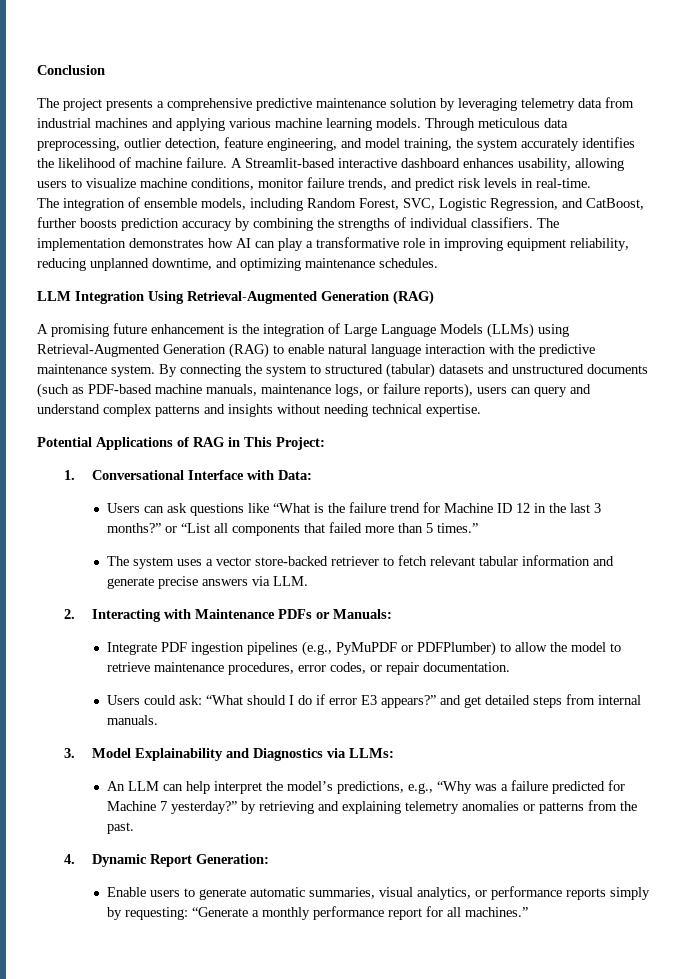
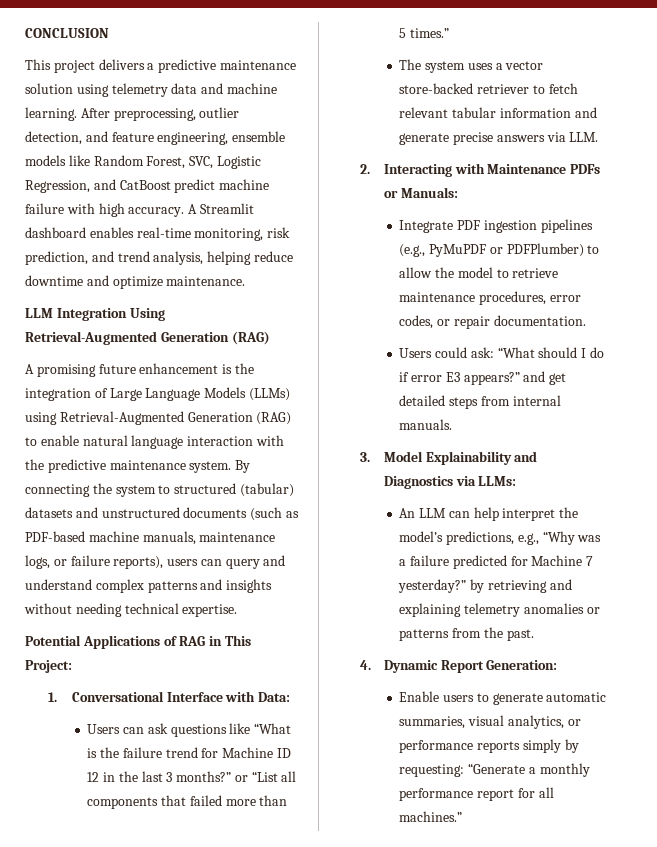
[37,65,105,75] [37,97,634,111] [37,118,568,131] Conclusion // The project presents a comprehensive predictive maintenance solution by leveraging telemetry data from industrial machines and applying various machine learning models. Through meticulous data -> [25,28,109,38] [25,59,296,73] [25,83,277,97] [25,107,110,121] CONCLUSION // This project delivers a predictive maintenance solution using telemetry data and machine learning. After
(220, 144) none -> [85,131,108,142] and
[341,137,635,151] [37,157,624,171] [37,177,591,191] [37,197,303,211] and model training, the system accurately identifies the likelihood of machine failure. A Streamlit-based interactive dashboard enhances usability, allowing users to visualize machine conditions, monitor failure trends, and predict risk levels in real-time. // The integration of ensemble models, including -> [232,131,286,142] [25,155,90,166] ensemble models like
[586,198,644,210] [37,217,559,231] [37,237,629,251] [37,258,438,271] CatBoost, further boosts prediction accuracy by combining the strengths of individual classifiers. The implementation demonstrates how AI can play a transformative role in improving equipment reliability, reducing unplanned downtime, and optimizing maintenance schedules. -> [119,179,270,193] [25,203,254,217] [25,227,291,241] [25,251,293,265] [25,275,246,289] CatBoost predict machine failure with high accuracy. A Streamlit dashboard enables real-time monitoring, risk prediction, and trend analysis, helping reduce downtime and optimize maintenance.

